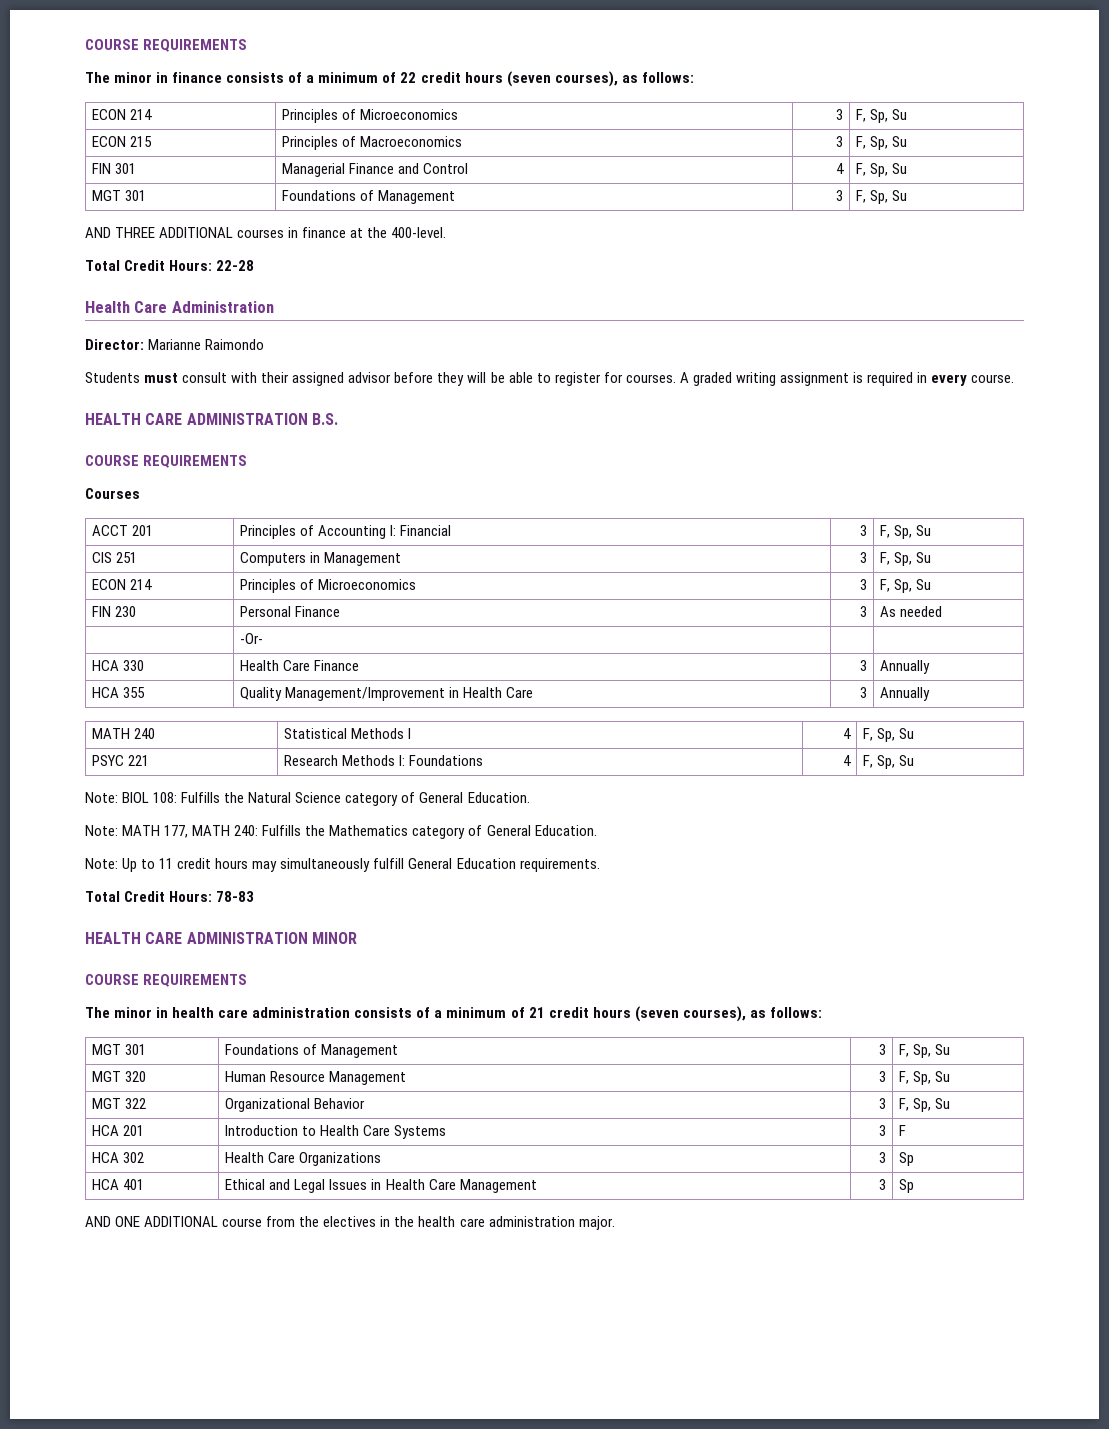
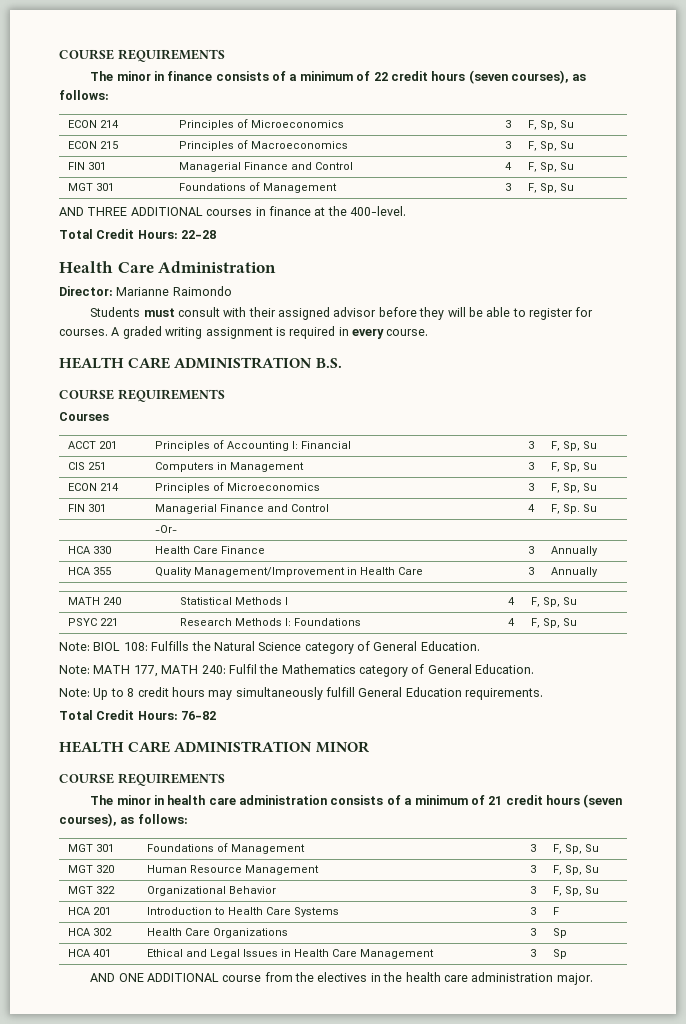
[115,606,137,617] [240,606,341,617] [859,606,867,617] [880,606,943,617] 230 | Personal Finance | 3 | As needed -> [88,504,107,512] [155,504,330,514] [527,504,535,512] [551,504,598,514] 301 | Managerial Finance and Control | 4 | F, Sp. Su
[262,825,302,836] Fulfills -> [228,664,257,674] Fulfil
[159,858,174,869] 11 -> [127,688,135,697] 8
[216,891,255,902] 78-83 -> [181,711,217,720] 76-82

